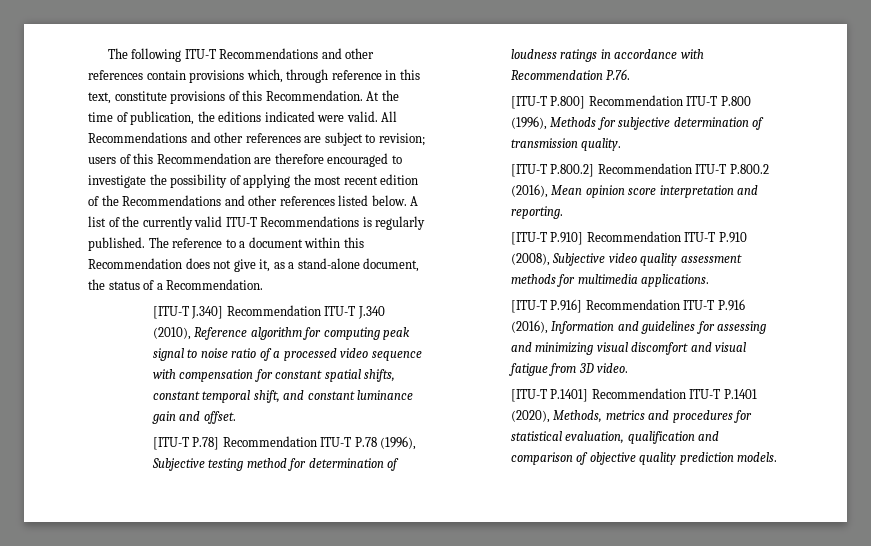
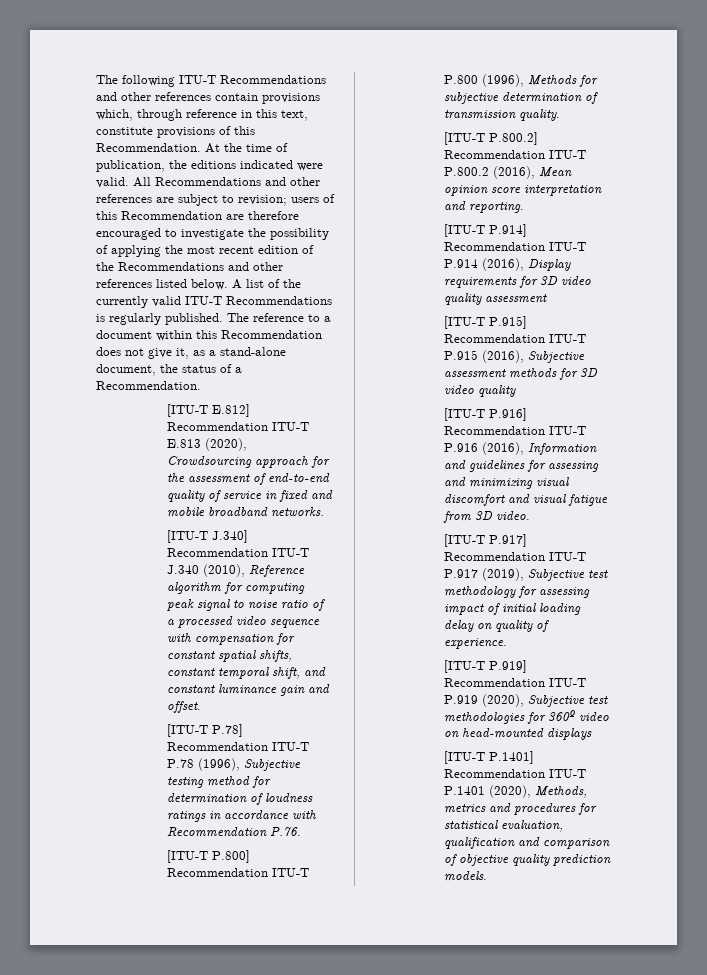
(264, 284) none -> [167,404,251,417] [167,422,310,431] [167,438,248,451] [167,456,331,468] [167,473,331,485] [167,490,334,502] [167,507,325,517] // [ITU-T E.812] Recommendation ITU-T E.813 (2020), Crowdsourcing approach for the assessment of end-to-end quality of service in fixed and mobile broadband networks.
[550,231,747,245] [510,253,742,266] [510,274,710,287] P.910] Recommendation ITU-T P.910 (2008), Subjective video quality assessment methods for multimedia applications. -> [489,224,528,237] [444,242,587,251] [444,258,572,271] [444,276,592,288] [444,293,548,305] [444,316,528,329] [444,334,587,343] [444,350,586,363] [444,368,599,380] [444,385,517,397] P.914] Recommendation ITU-T P.914 (2016), Display requirements for 3D video quality assessment // [ITU-T P.915] Recommendation ITU-T P.915 (2016), Subjective assessment methods for 3D video quality
(629, 368) none -> [444,534,528,547] [444,552,587,561] [444,568,609,581] [444,586,591,598] [444,603,582,615] [444,620,550,632] [444,638,508,649] [444,660,528,673] [444,678,587,687] [444,694,609,707] [444,710,610,724] [444,728,593,740] // [ITU-T P.917] Recommendation ITU-T P.917 (2019), Subjective test methodology for assessing impact of initial loading delay on quality of experience. // [ITU-T P.919] Recommendation ITU-T P.919 (2020), Subjective test methodologies for 360º video on head-mounted displays

